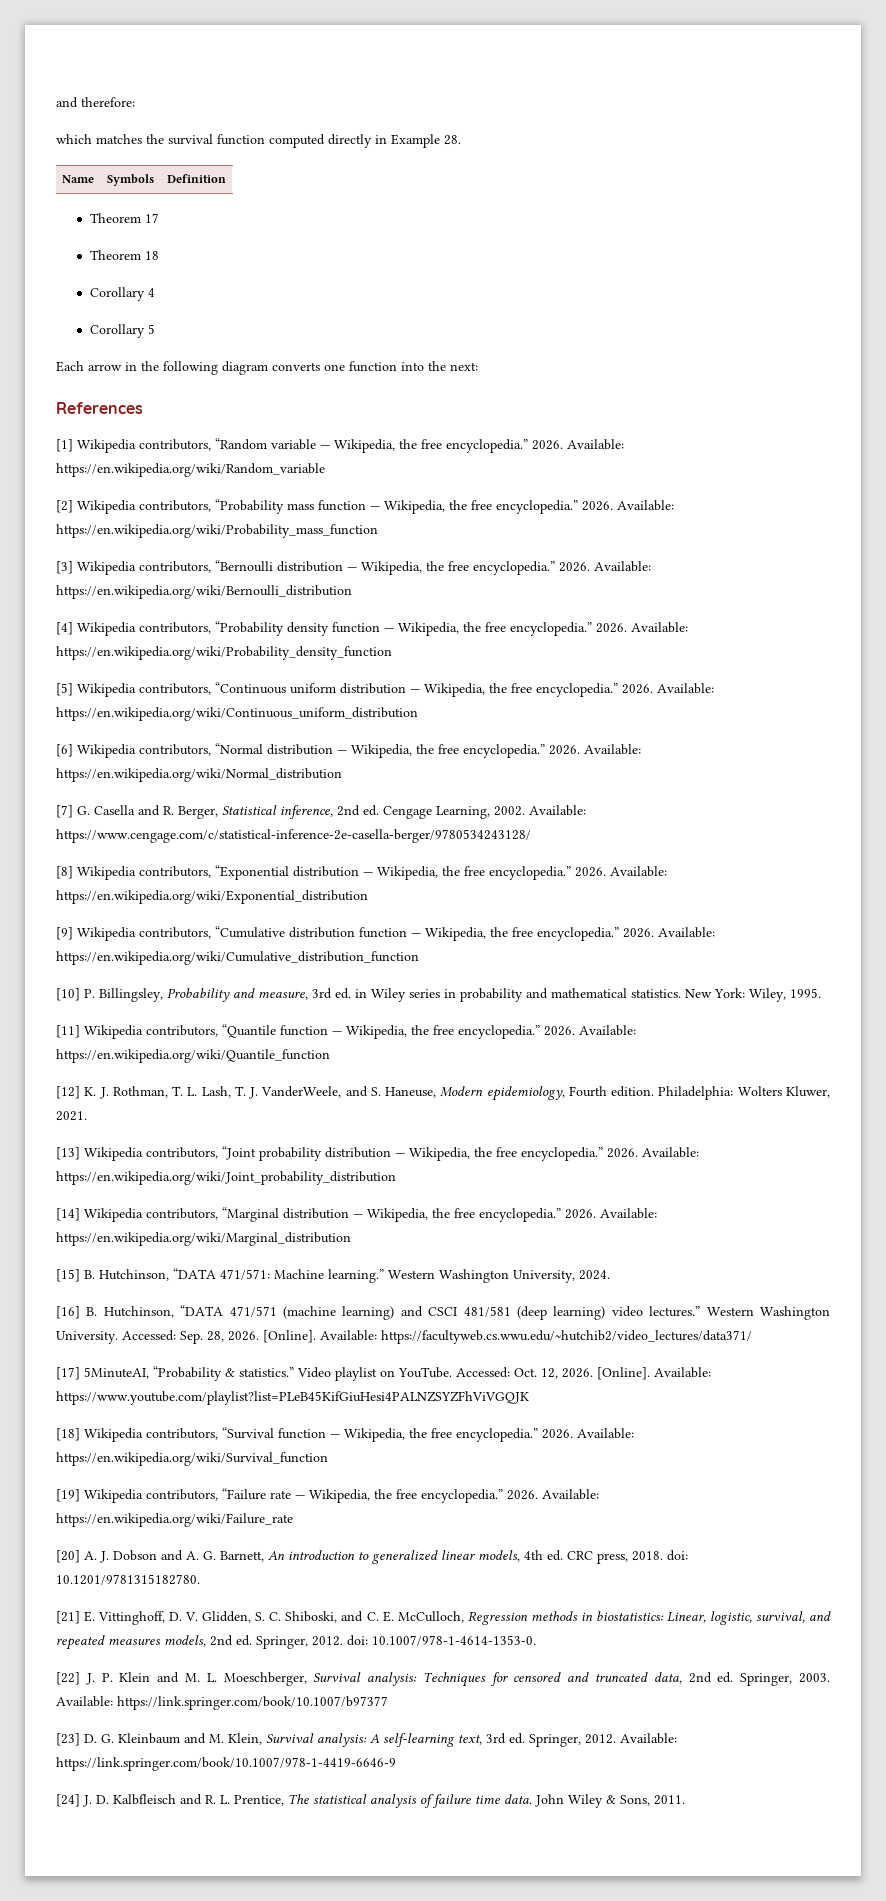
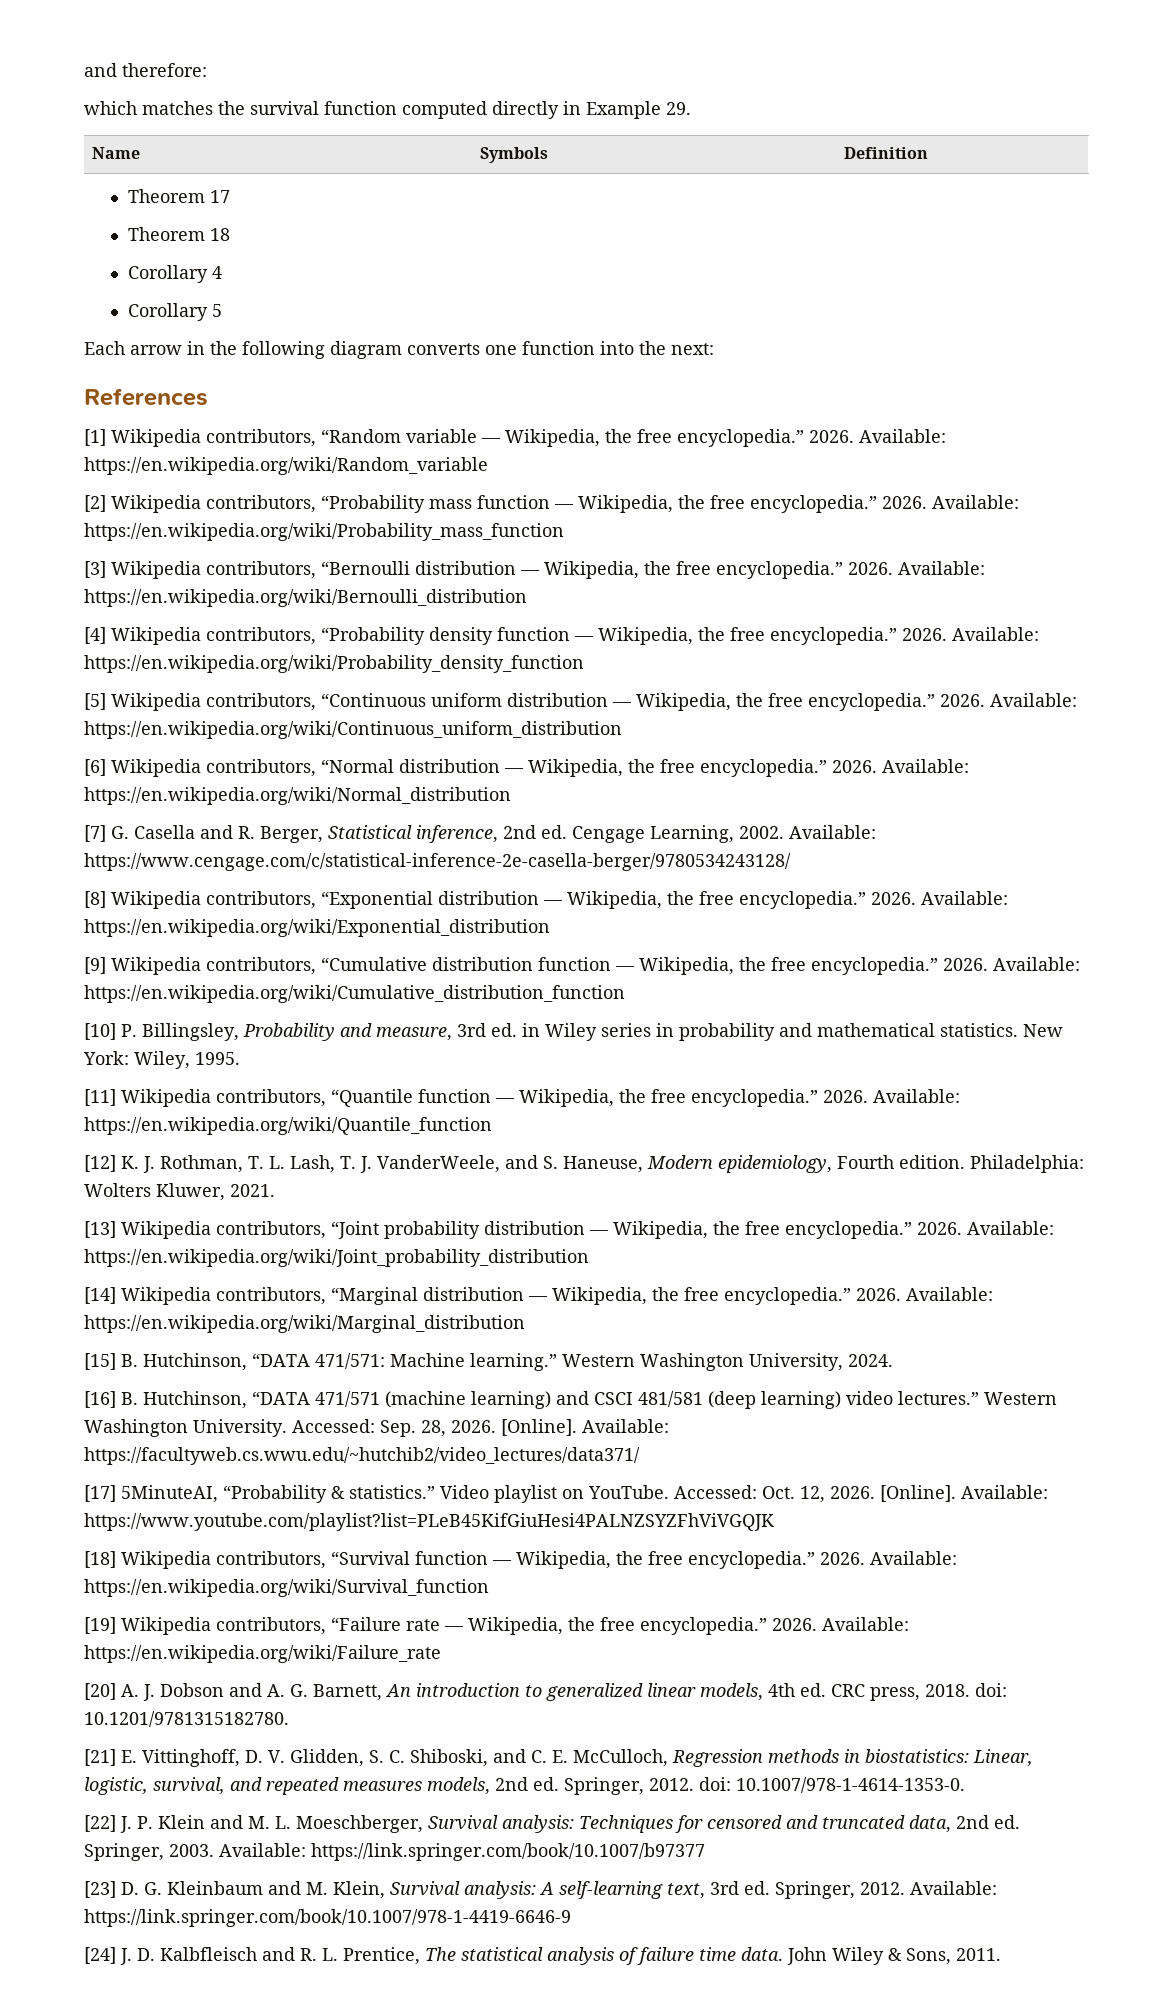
[444,135,461,145] 28. -> [666,102,691,115] 29.

